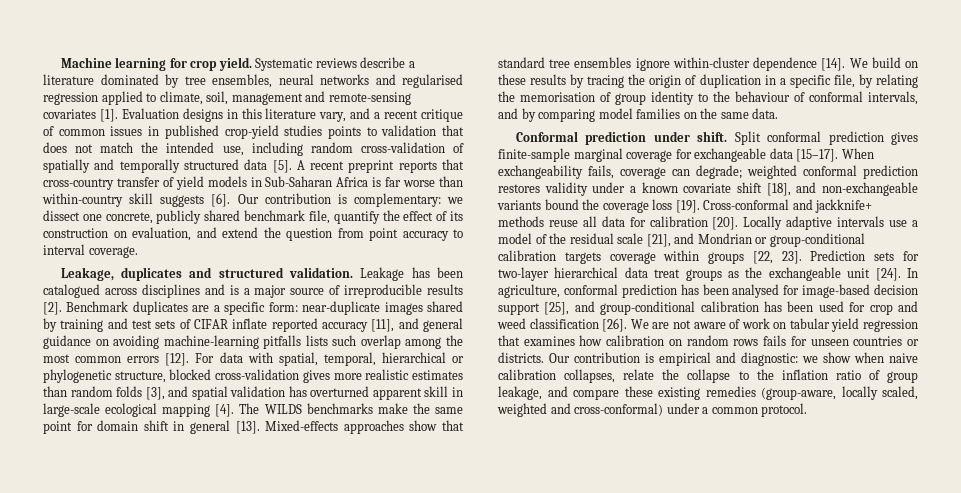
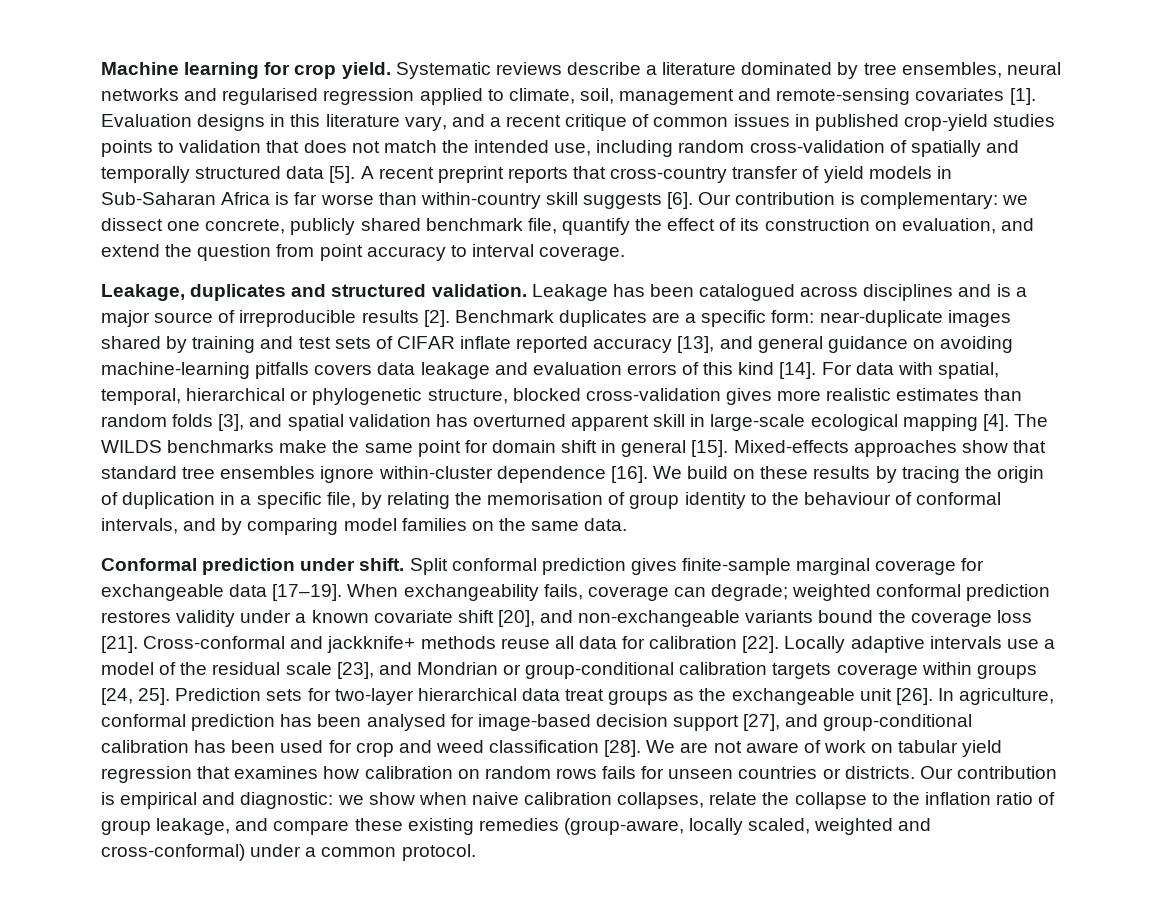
[371,319,395,332] [11], -> [677,336,715,353] [13],
[305,335,463,349] [43,353,190,366] lists such overlap among the most common errors [12]. -> [314,362,817,379] covers data leakage and evaluation errors of this kind [14].
[235,421,260,434] [13]. -> [691,440,729,457] [15].
[821,58,846,71] [14]. -> [610,466,648,483] [16].
[796,149,839,162] [15–17]. -> [272,584,343,601] [17–19].
[766,183,791,196] [18], -> [497,610,535,627] [20],
[675,200,700,213] [19]. -> [101,636,138,653] [21].
[712,217,739,230] [20]. -> [742,636,780,653] [22].
[646,234,671,247] [21], -> [336,662,374,679] [23],
[752,251,802,264] [22, 23]. -> [101,688,171,705] [24, 25].
[875,268,901,281] [24]. -> [895,688,933,705] [26].
[544,302,570,315] [25], -> [743,714,781,731] [27],
[602,318,628,332] [26]. -> [604,740,642,757] [28].

